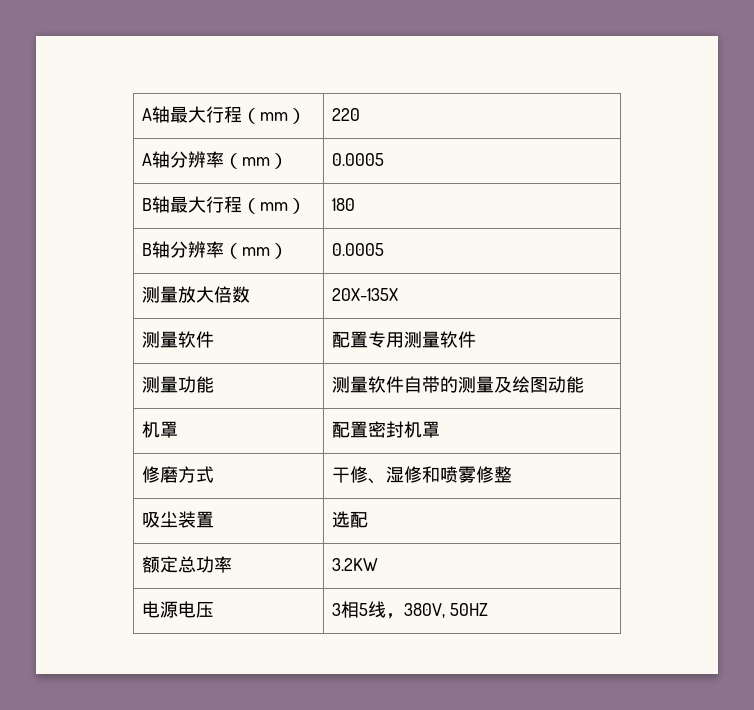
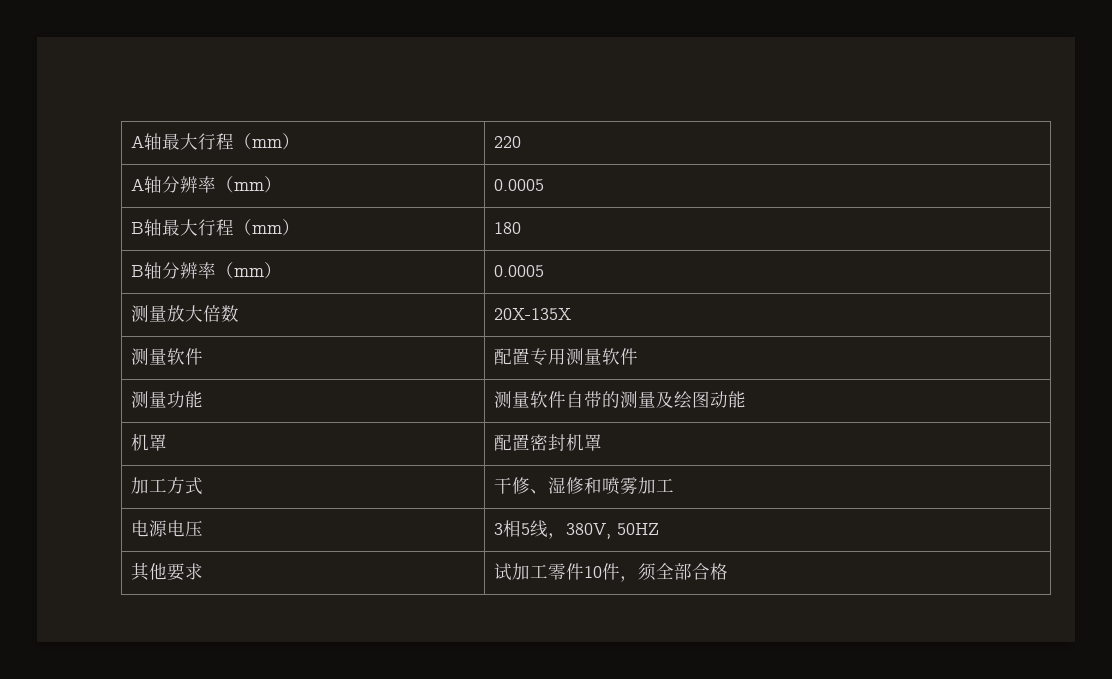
[142,466,179,483] 修磨 -> [130,477,167,494] 加工
[476,466,513,483] [142,511,215,528] [332,511,369,528] [142,556,233,573] [332,558,379,571] 修整 // 吸尘装置 | 选配 // 额定总功率 | 3.2KW -> [637,477,674,494] 加工
(489, 609) none -> [130,562,203,581] [493,563,728,582] // 其他要求 | 试加工零件10件，须全部合格

